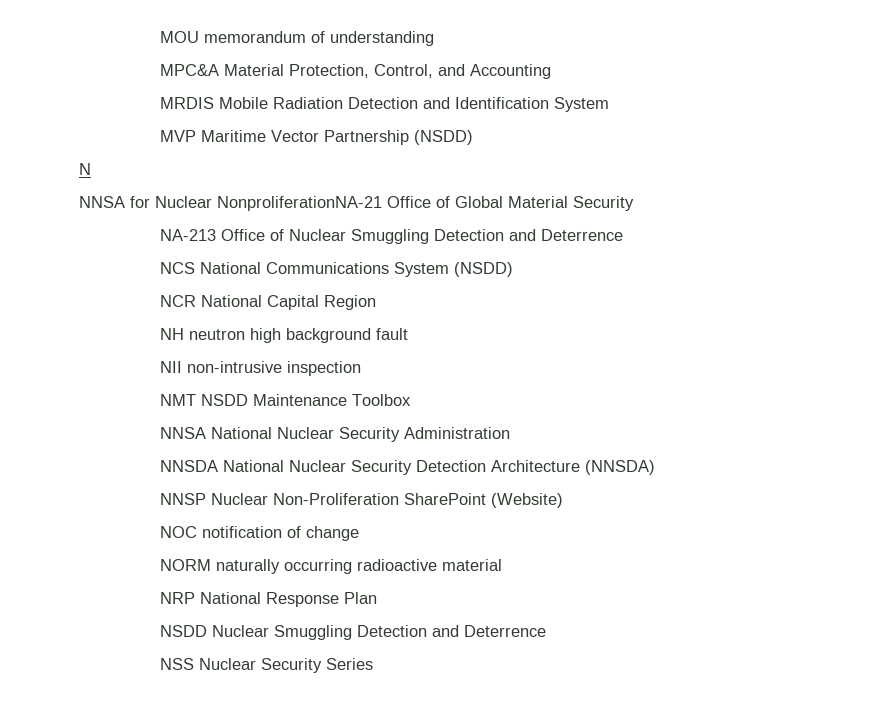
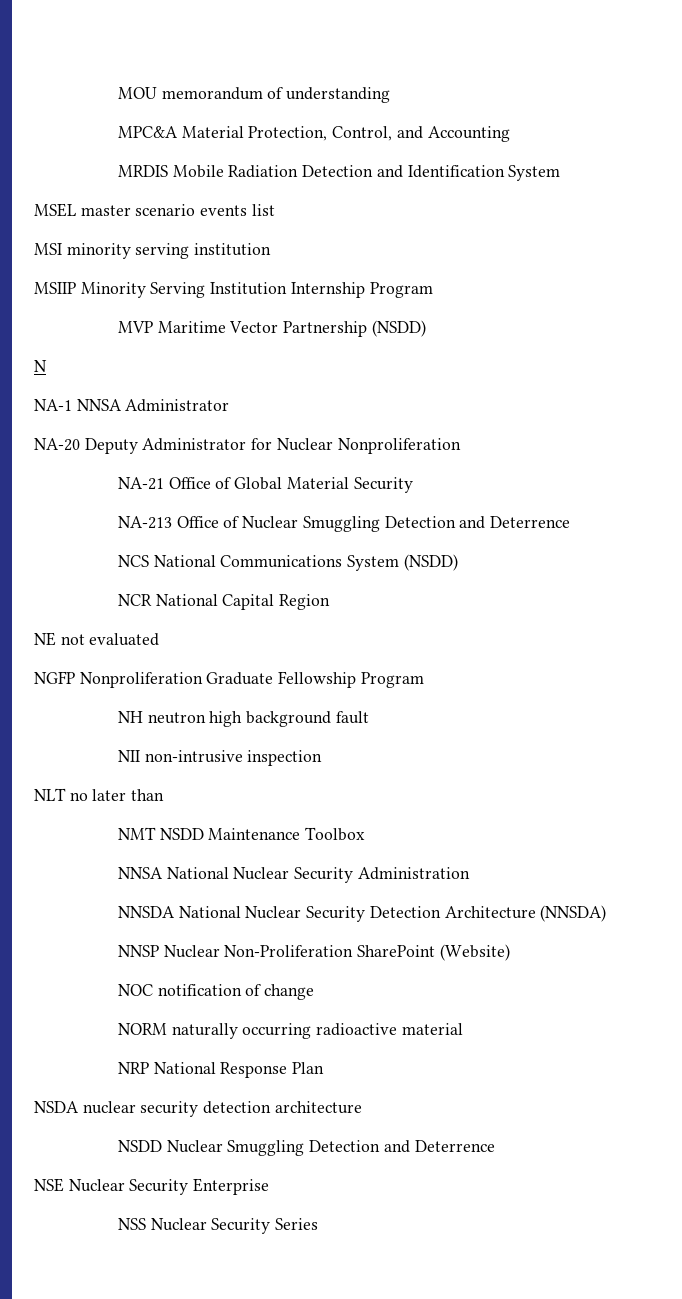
(610, 104) none -> [34,203,275,217] [34,243,272,259] [34,282,433,298] // MSEL master scenario events list // MSI minority serving institution // MSIIP Minority Serving Institution Internship Program
[79,196,382,211] NNSA for Nuclear NonproliferationNA-21 -> [34,399,230,412] [34,438,461,454] [117,477,164,490] NA-1 NNSA Administrator // NA-20 Deputy Administrator for Nuclear Nonproliferation // NA-21
(377, 302) none -> [34,632,160,646] [34,671,424,688] // NE not evaluated // NGFP Nonproliferation Graduate Fellowship Program
(362, 368) none -> [34,788,165,801] // NLT no later than
(378, 598) none -> [34,1101,362,1117] // NSDA nuclear security detection architecture
(547, 631) none -> [34,1178,270,1195] // NSE Nuclear Security Enterprise

